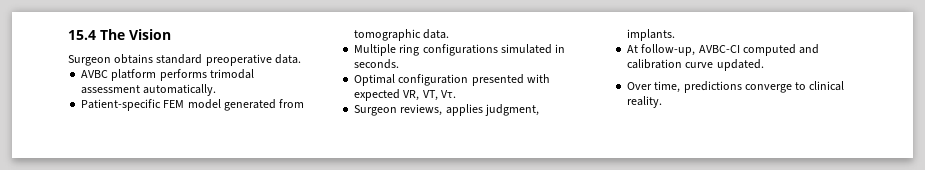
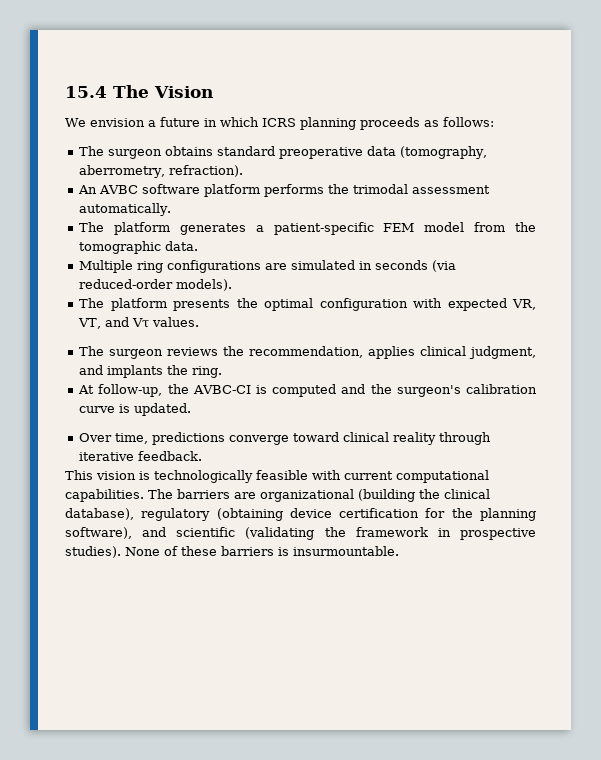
[68,54,301,66] [81,70,109,78] Surgeon obtains standard preoperative data. // AVBC -> [65,117,494,130] [79,146,488,159] [79,165,244,178] [78,184,201,194] We envision a future in which ICRS planning proceeds as follows: // The surgeon obtains standard preoperative data (tomography, aberrometry, refraction). // An AVBC software
(207, 75) none -> [328,184,350,194] the
[81,99,305,111] Patient-specific FEM model generated from -> [79,222,536,235] The platform generates a patient-specific FEM model from the
(498, 50) none -> [265,263,288,270] are
[354,59,400,69] [354,74,550,86] [354,89,456,101] [354,104,539,116] [627,29,676,41] [627,44,820,56] seconds. // Optimal configuration presented with expected VR, VT, Vτ. // Surgeon reviews, applies judgment, implants. // At follow-up, AVBC-CI computed and -> [375,260,457,272] [79,279,233,291] [79,298,536,311] [78,317,200,329] [79,346,536,359] [79,365,223,378] [78,384,461,397] seconds (via reduced-order models). // The platform presents the optimal configuration with expected VR, VT, and Vτ values. // The surgeon reviews the recommendation, applies clinical judgment, and implants the ring. // At follow-up, the AVBC-CI is computed and the surgeon's
(714, 65) none -> [119,404,131,413] is
[795,81,845,91] [627,96,663,108] to clinical reality. -> [293,432,492,445] [79,451,203,461] [65,470,489,483] [65,489,490,502] [65,508,536,521] [65,527,536,540] [65,546,399,558] toward clinical reality through iterative feedback. // This vision is technologically feasible with current computational capabilities. The barriers are organizational (building the clinical database), regulatory (obtaining device certification for the planning software), and scientific (validating the framework in prospective studies). None of these barriers is insurmountable.

